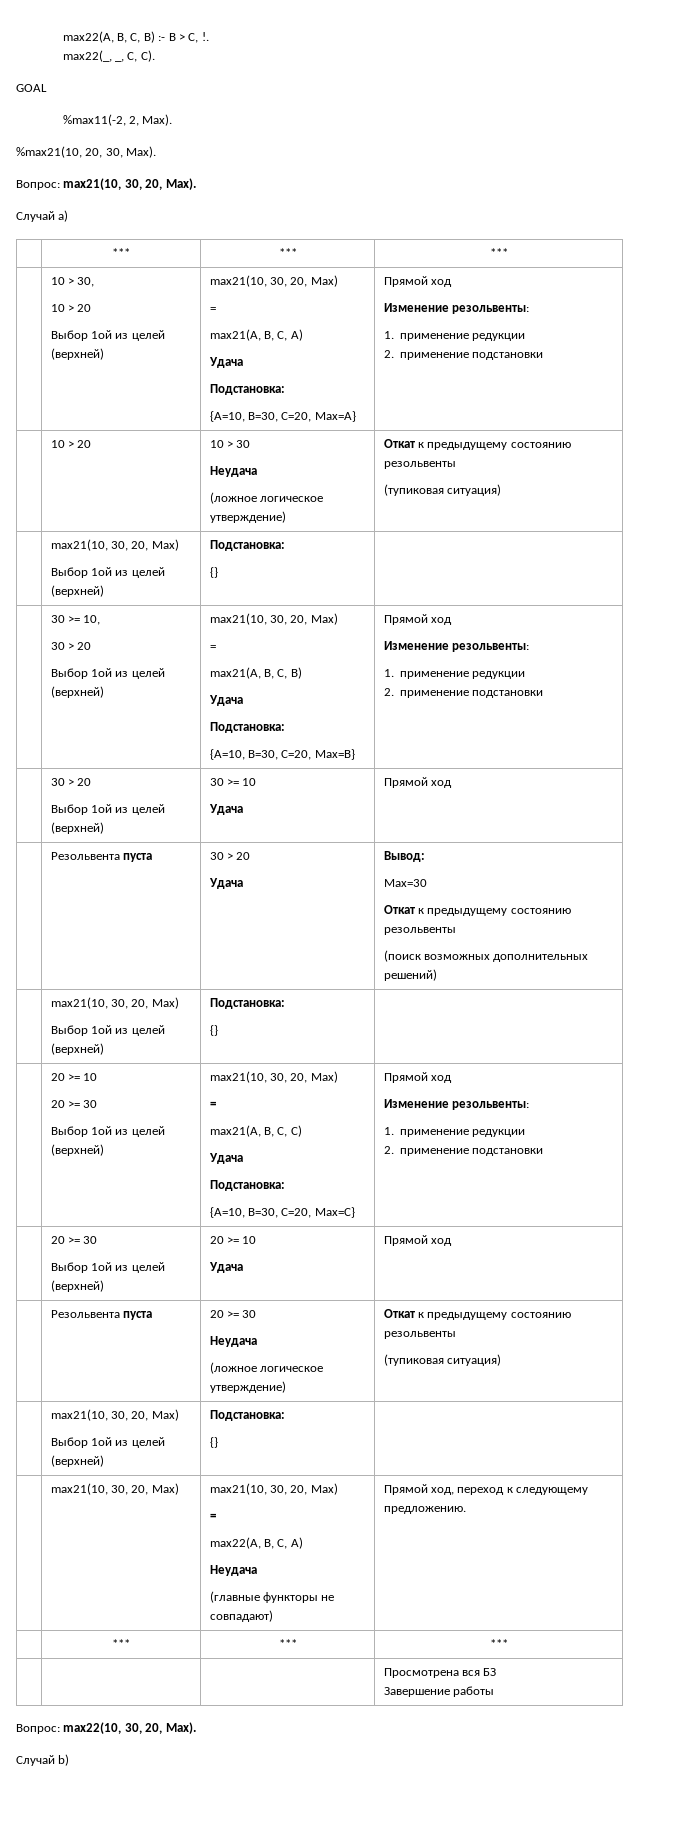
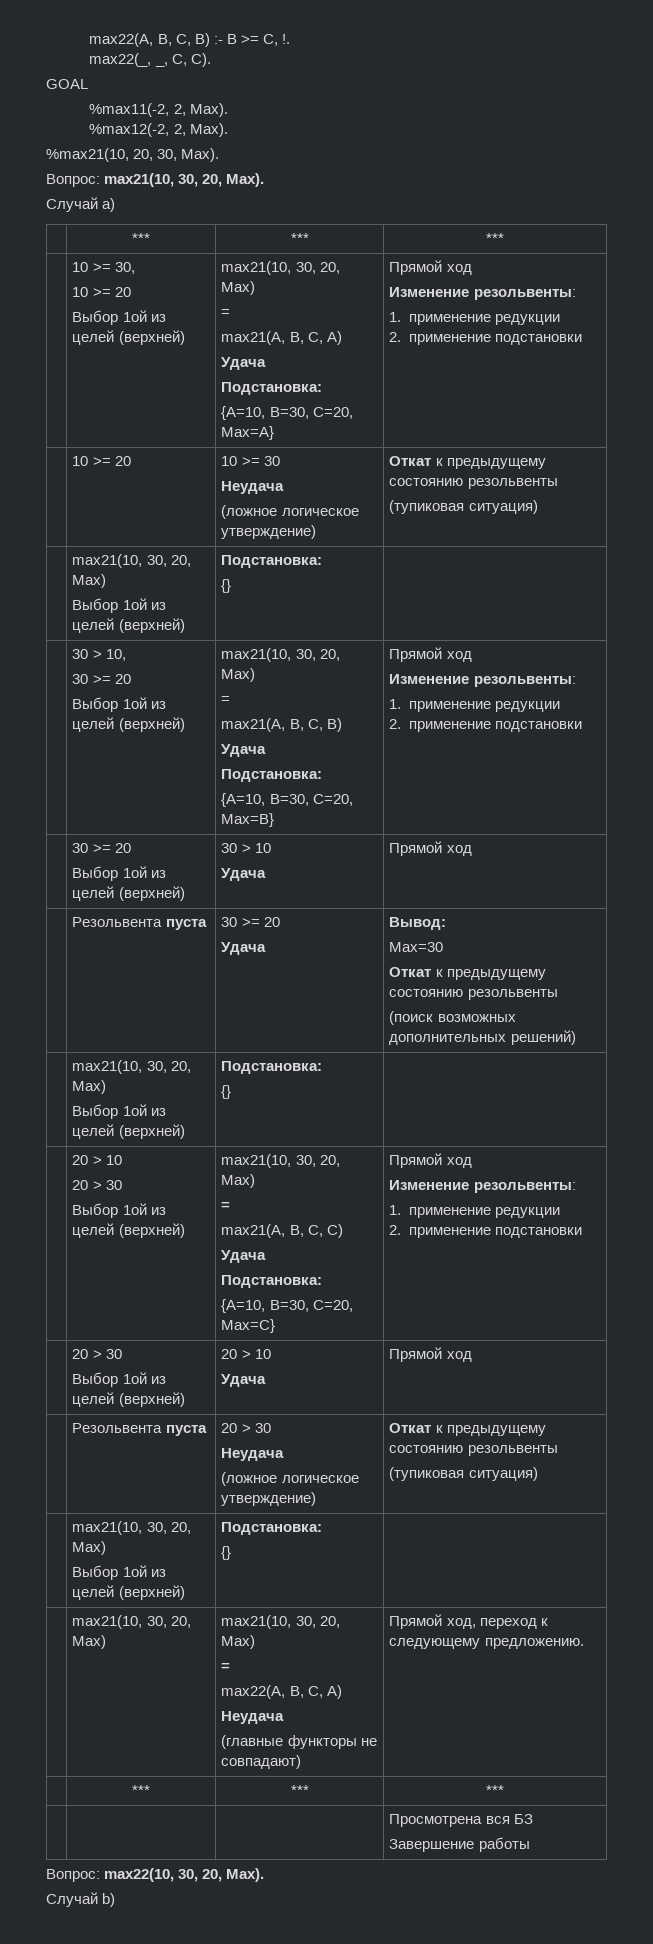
[178,34,185,41] > -> [240,35,259,44] >=
(173, 120) none -> [89,123,228,137] // %max12(-2, 2, Max).
[67,278,74,285] > -> [92,263,111,272] >=
[67,305,74,312] > -> [92,288,111,297] >=
[67,441,74,448] > -> [92,457,111,466] >=
[226,441,233,448] > -> [241,457,260,466] >=
[67,616,80,623] >= -> [92,650,102,659] >
[67,643,74,650] > -> [92,675,111,684] >=
[67,779,74,786] > -> [92,844,111,853] >=
[226,779,239,786] >= -> [241,844,251,853] >
[226,853,233,860] > -> [241,918,260,927] >=
[67,1074,80,1081] >= -> [92,1156,102,1165] >
[67,1101,80,1108] >= -> [92,1181,102,1190] >
[67,1237,80,1244] >= -> [92,1350,102,1359] >
[226,1237,239,1244] >= -> [241,1350,251,1359] >
[226,1311,239,1318] >= -> [241,1424,251,1433] >

